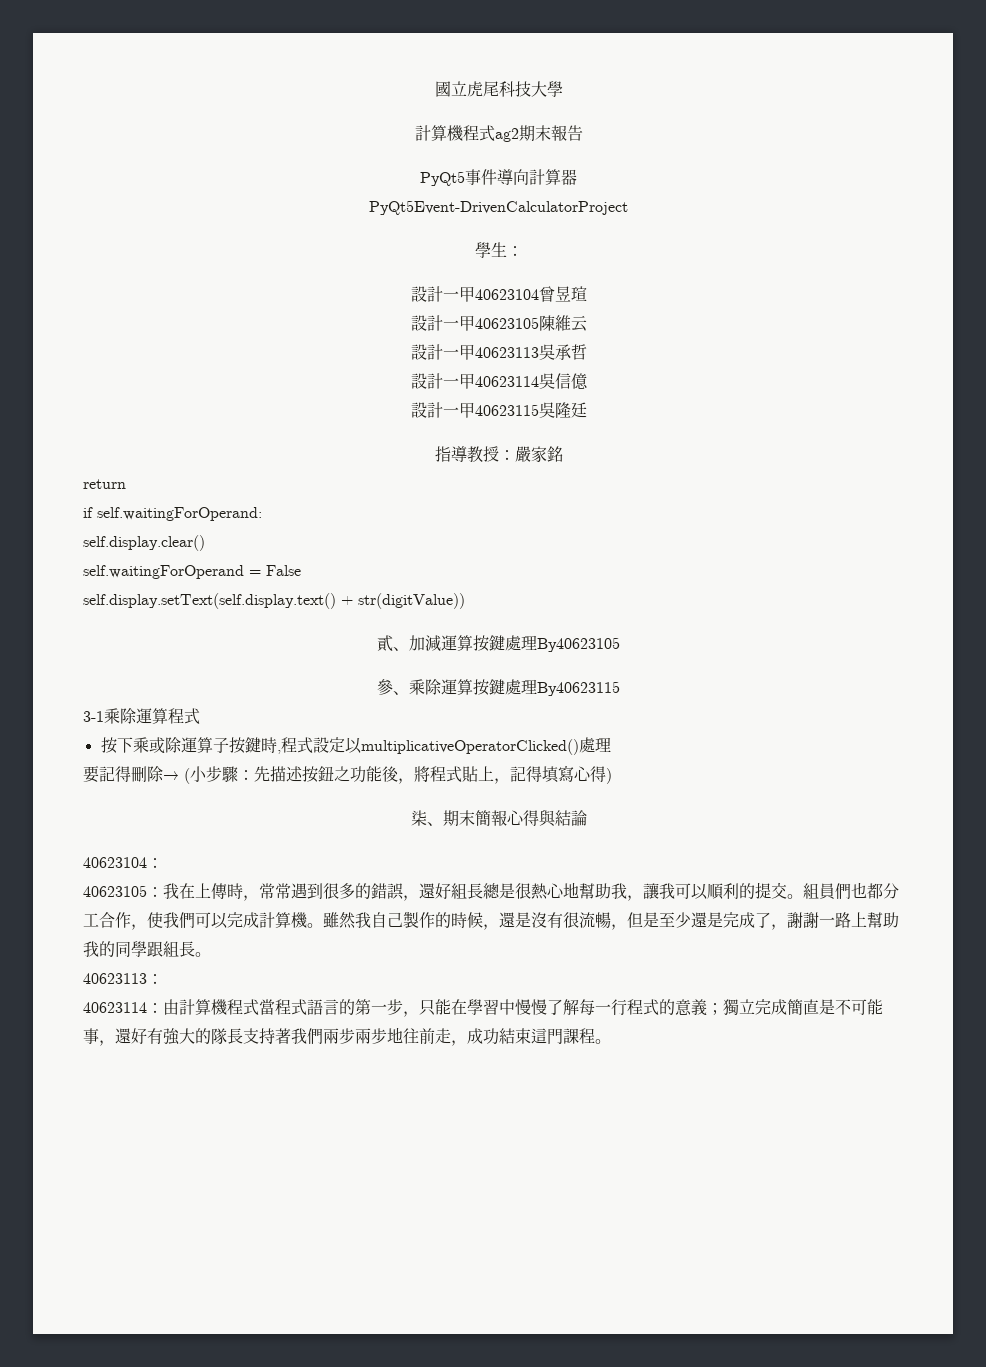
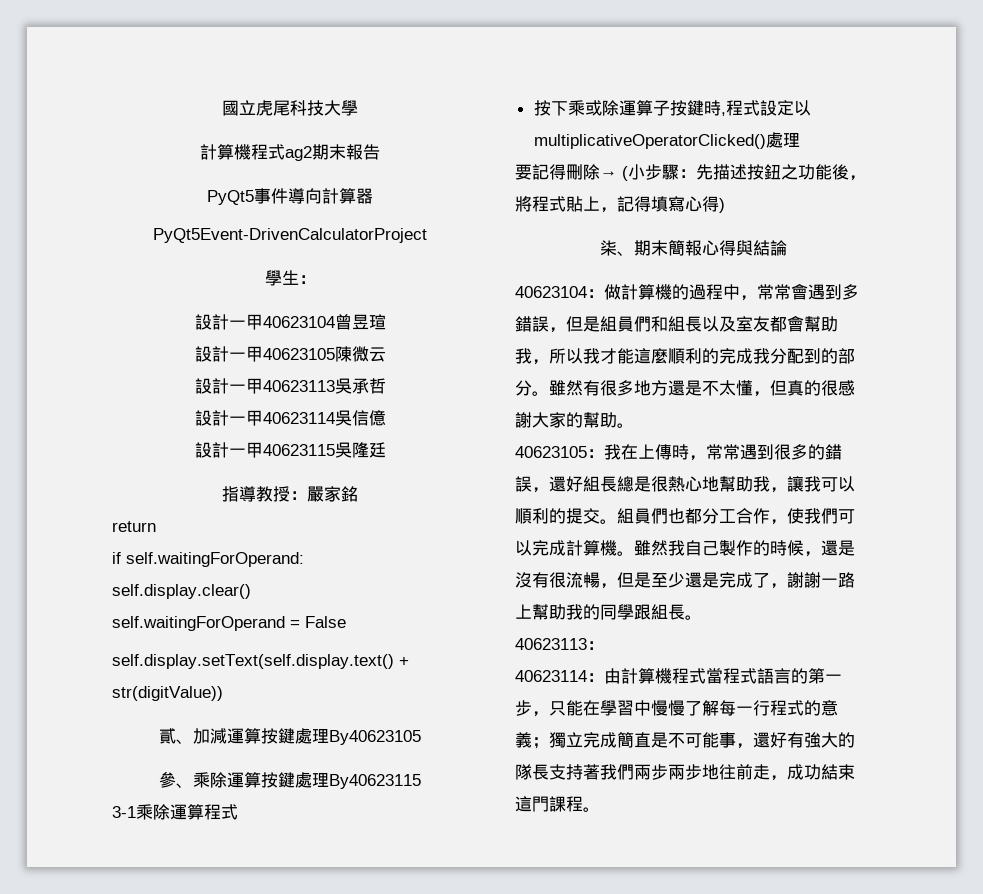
[554,315,571,331] 維 -> [351,346,369,362] 微
(163, 863) none -> [604,283,859,301] [515,315,838,333] [515,347,855,365] [515,380,855,397] [515,412,634,428] 做計算機的過程中，常常會遇到多錯誤，但是組員們和組長以及室友都會幫助我，所以我才能這麼順利的完成我分配到的部分。雖然有很多地方還是不太懂，但真的很感謝大家的幫助。

